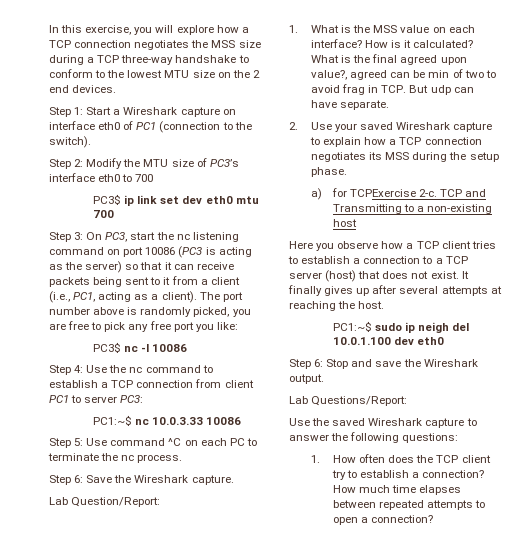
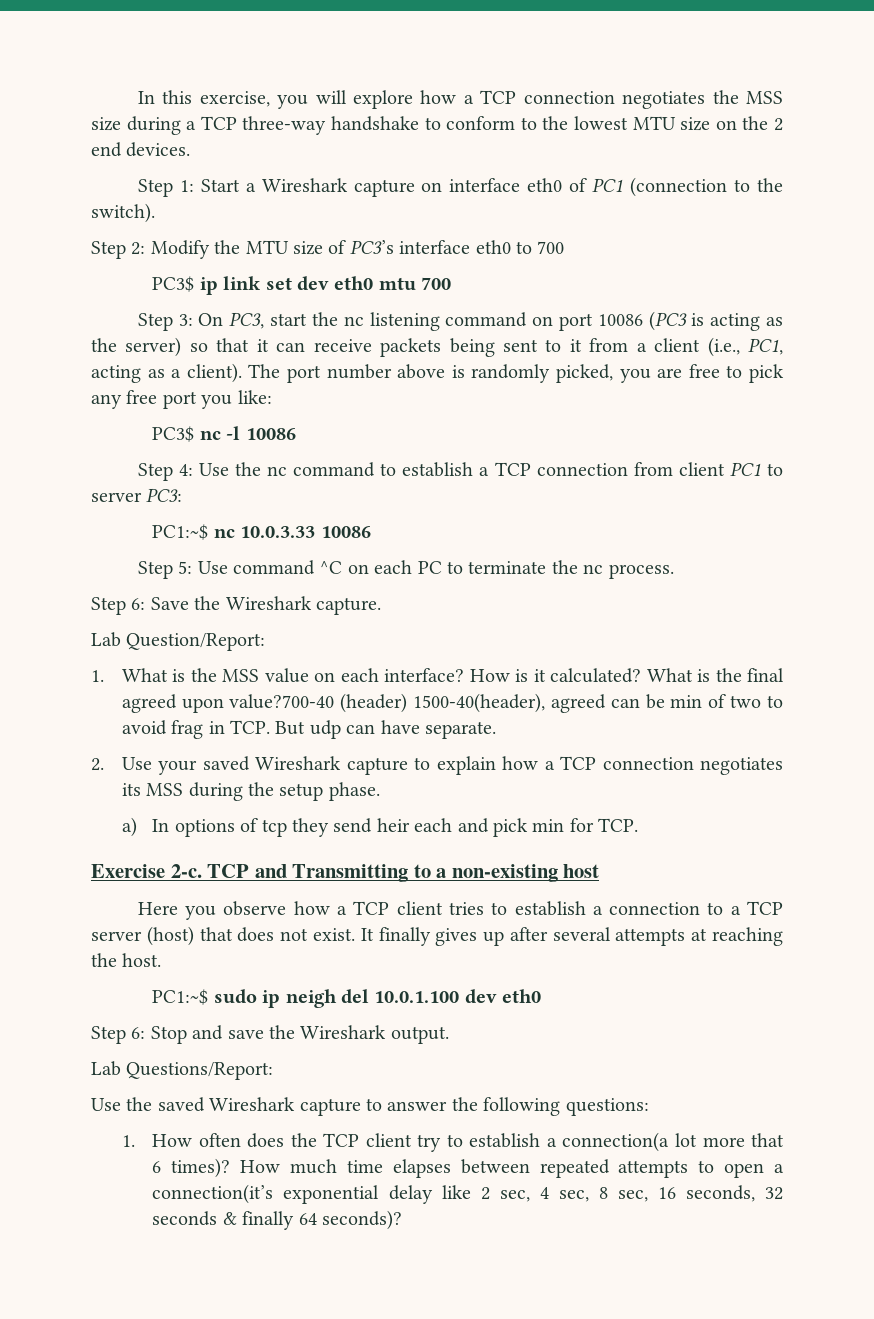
[311,70,348,80] value?, -> [229,693,546,713] value?700-40 (header) 1500-40(header),
[332,188,417,197] for TCPExercise -> [152,818,639,837] [91,864,165,878] In options of tcp they send heir each and pick min for TCP. // Exercise
[422,470,485,478] connection? -> [562,1132,784,1152] [152,1158,231,1178] connection(a lot more that 6 times)?
[371,515,434,523] connection? -> [152,1184,783,1204] [152,1210,403,1230] connection(it’s exponential delay like 2 sec, 4 sec, 8 sec, 16 seconds, 32 seconds & finally 64 seconds)?

